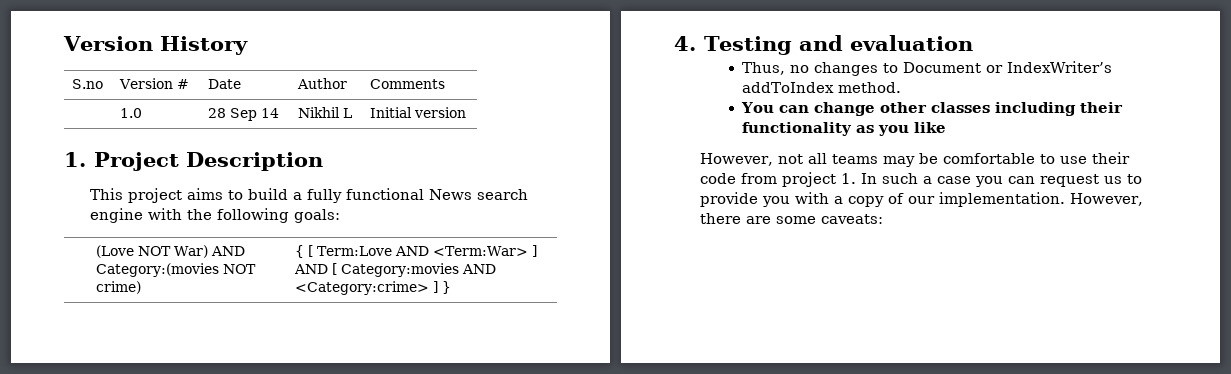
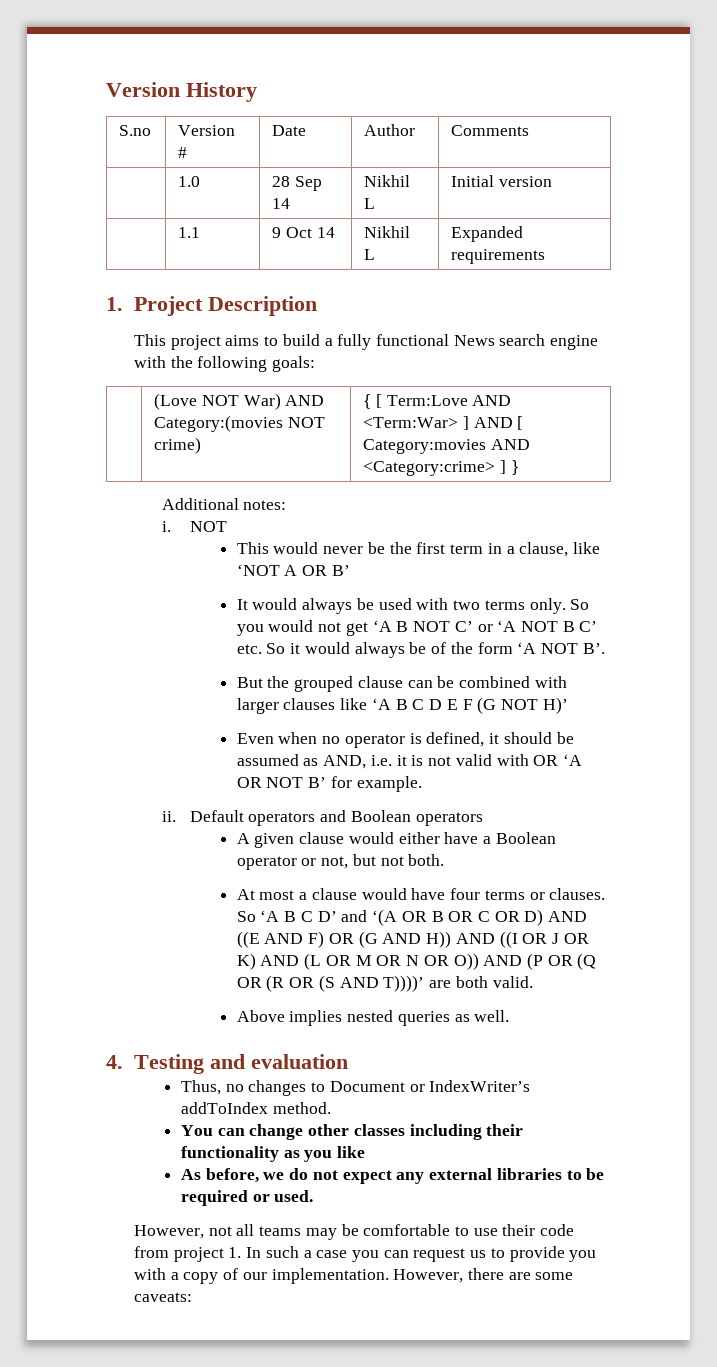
(467, 112) none -> [178,227,201,238] [272,227,335,238] [364,226,411,238] [364,249,376,260] [451,226,524,242] [451,249,546,264] // | 1.1 | 9 Oct 14 | Nikhil L | Expanded requirements
(452, 287) none -> [161,498,287,510] [161,521,227,532] [236,542,601,557] [236,564,350,576] [236,598,590,614] [236,620,598,636] [236,642,605,658] [236,676,567,692] [236,697,568,714] [236,732,574,748] [236,754,583,769] [236,776,422,792] [161,810,483,826] [236,832,556,848] [236,854,445,870] [236,888,606,900] [236,909,588,926] [236,931,589,948] [236,953,597,970] [236,975,533,992] [236,1010,510,1026] // Additional notes: // i. NOT // This would never be the first term in a clause, like ‘NOT A OR B’ // It would always be used with two terms only. So you would not get ‘A B NOT C’ or ‘A NOT B C’ etc. So it would always be of the form ‘A NOT B’. // But the grouped clause can be combined with larger clauses like ‘A B C D E F (G NOT H)’ // Even when no operator is defined, it should be assumed as AND, i.e. it is not valid with OR ‘A OR NOT B’ for example. // ii. Default operators and Boolean operators // A given clause would either have a Boolean operator or not, but not both. // At most a clause would have four terms or clauses. So ‘A B C D’ and ‘(A OR B OR C OR D) AND ((E AND F) OR (G AND H)) AND ((I OR J OR K) AND (L OR M OR N OR O)) AND (P OR (Q OR (R OR (S AND T))))’ are both valid. // Above implies nested queries as well.
(947, 127) none -> [181,1168,605,1184] [181,1190,314,1206] // As before, we do not expect any external libraries to be required or used.

